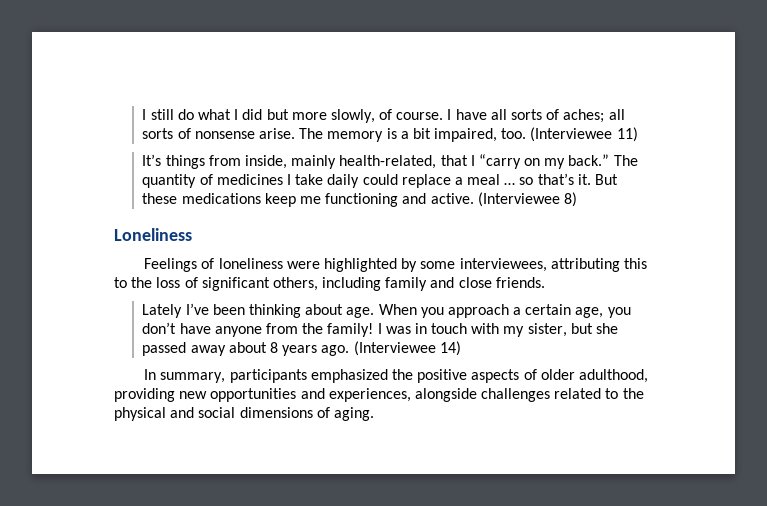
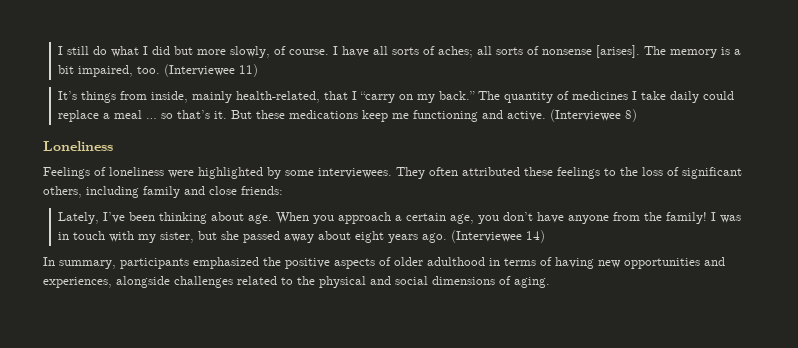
[258,128,295,139] arise. -> [596,45,641,58] [arises].
[459,258,647,272] interviewees, attributing this -> [318,167,600,179] interviewees. They often attributed these feelings
[495,277,545,288] [142,304,183,318] friends. // Lately -> [241,186,283,195] [58,212,100,224] friends: // Lately,
[269,342,278,353] 8 -> [355,231,385,243] eight
[578,369,648,383] [114,388,175,402] adulthood, providing -> [427,257,594,269] adulthood in terms of having

